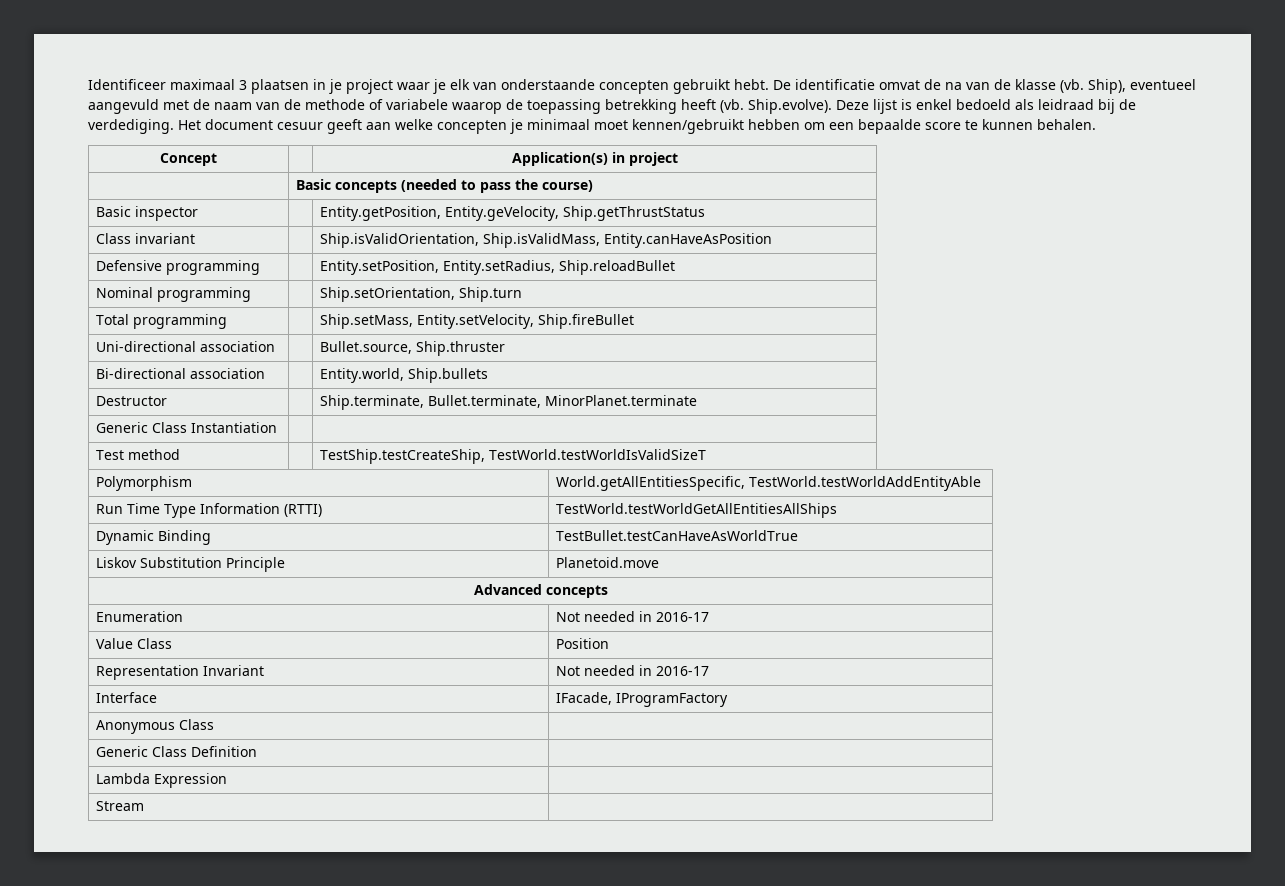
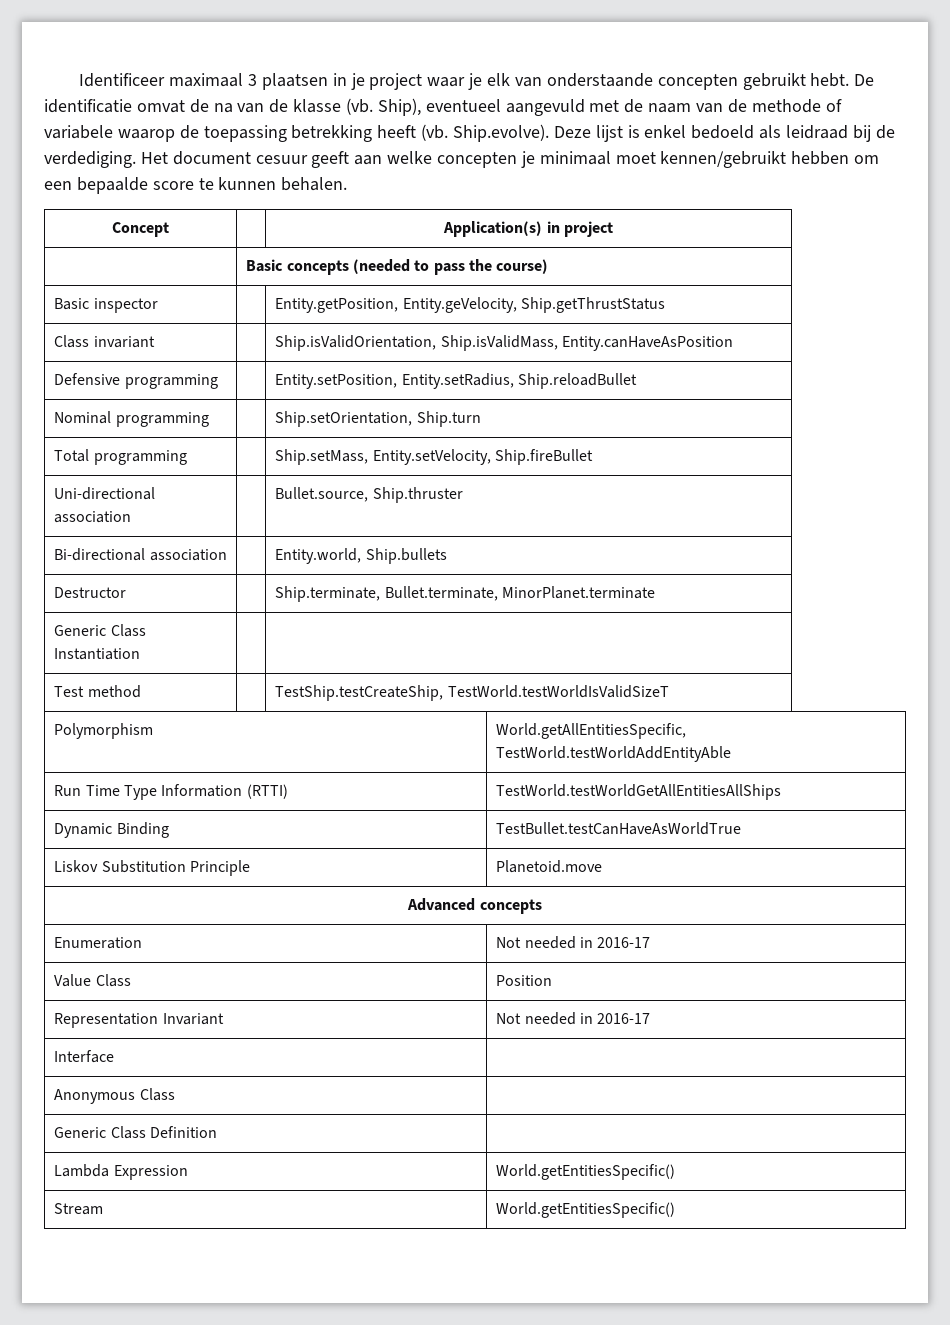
[556,692,729,707] IFacade, IProgramFactory -> (115, 1056) none
(228, 780) none -> [496,1164,676,1180] World.getEntitiesSpecific()
(145, 806) none -> [496,1202,676,1218] World.getEntitiesSpecific()

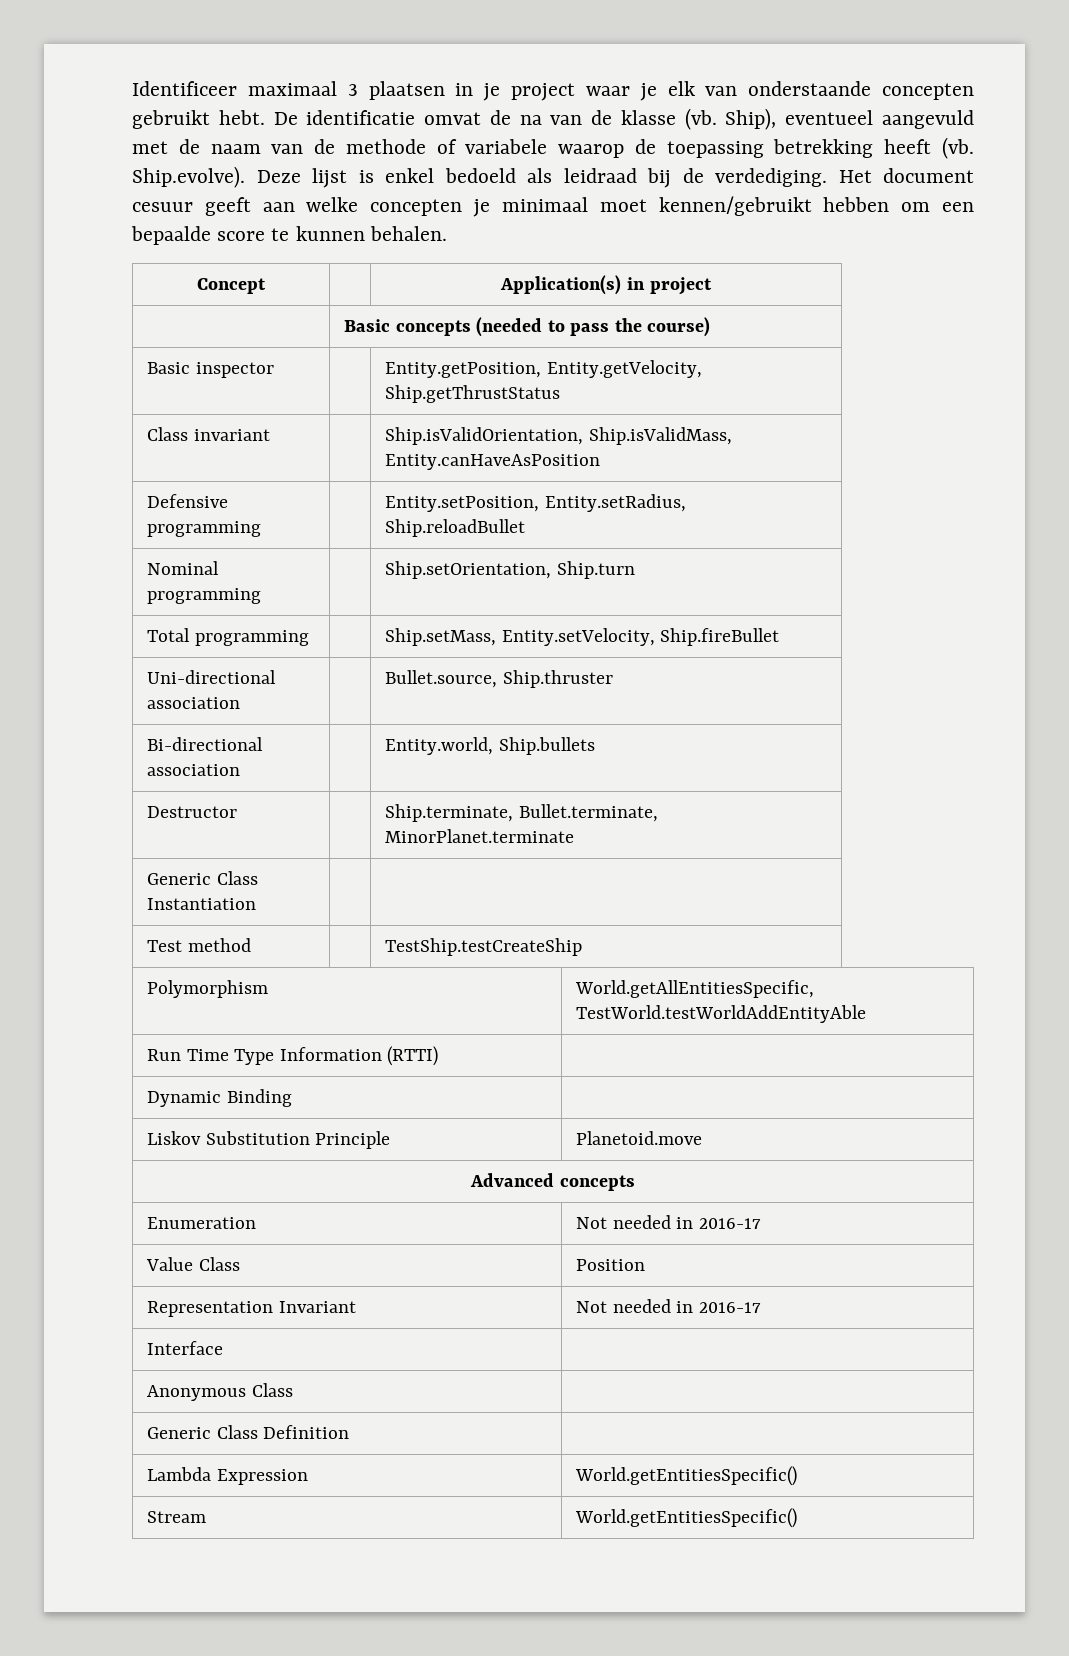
[402,297,517,313] Entity.geVelocity, -> [546,360,702,378] Entity.getVelocity,
[275,685,669,701] TestShip.testCreateShip, TestWorld.testWorldIsValidSizeT -> [385,938,583,956] TestShip.testCreateShip
[496,784,782,800] TestWorld.testWorldGetAllEntitiesAllShips -> (439, 1056) none
[496,822,742,835] TestBullet.testCanHaveAsWorldTrue -> (292, 1098) none

